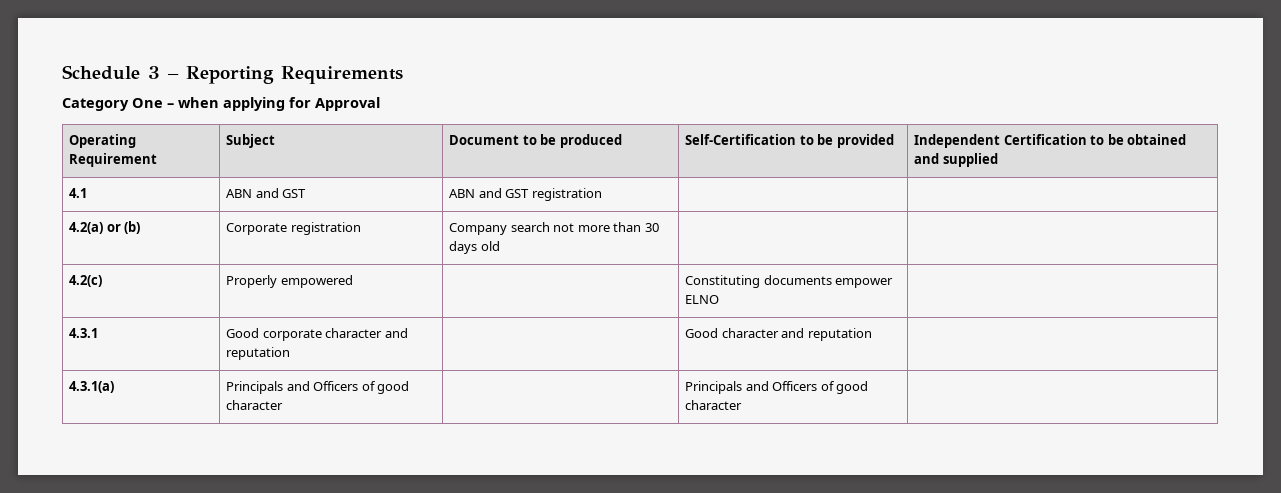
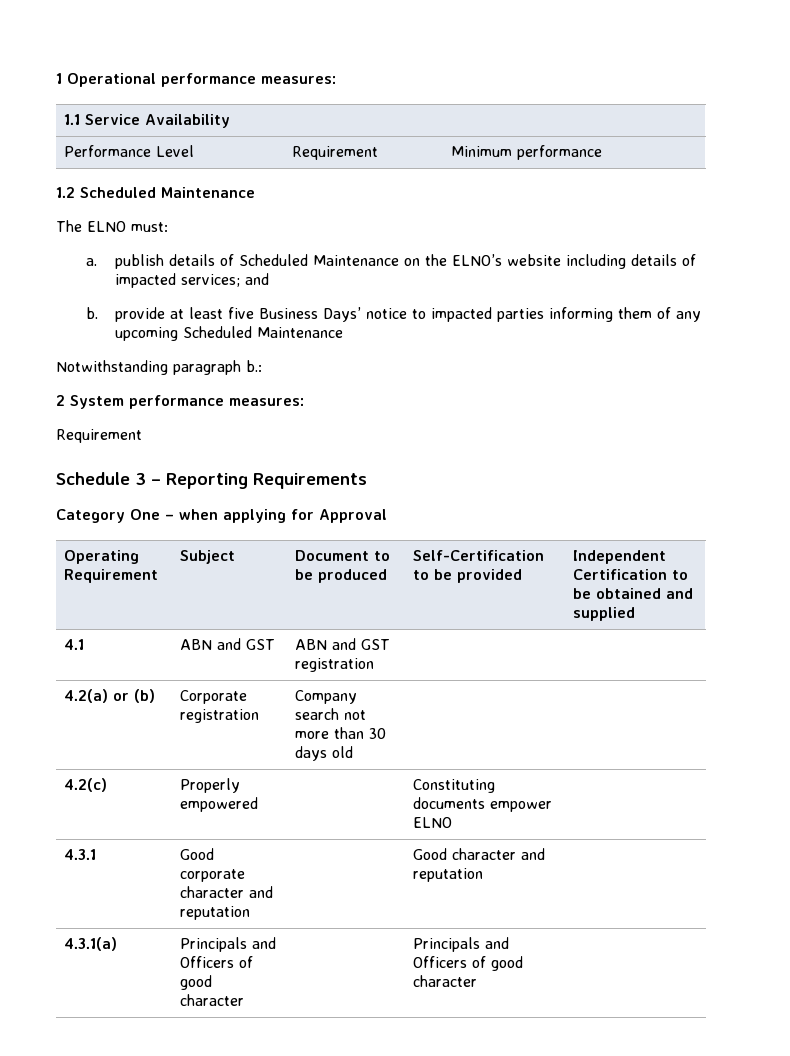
(62, 72) none -> [56,73,336,87] [63,114,230,128] [63,145,194,157] [291,146,378,160] [450,145,602,160] [56,187,255,198] [56,220,168,232] [85,254,697,269] [115,273,270,288] [85,307,702,322] [115,326,344,341] [56,360,262,375] [56,395,304,409] [56,429,142,443] 1 Operational performance measures: // 1.1 Service Availability // Performance Level | Requirement | Minimum performance // 1.2 Scheduled Maintenance // The ELNO must: // a. publish details of Scheduled Maintenance on the ELNO’s website including details of impacted services; and // b. provide at least five Business Days’ notice to impacted parties informing them of any upcoming Scheduled Maintenance // Notwithstanding paragraph b.: // 2 System performance measures: // Requirement //

